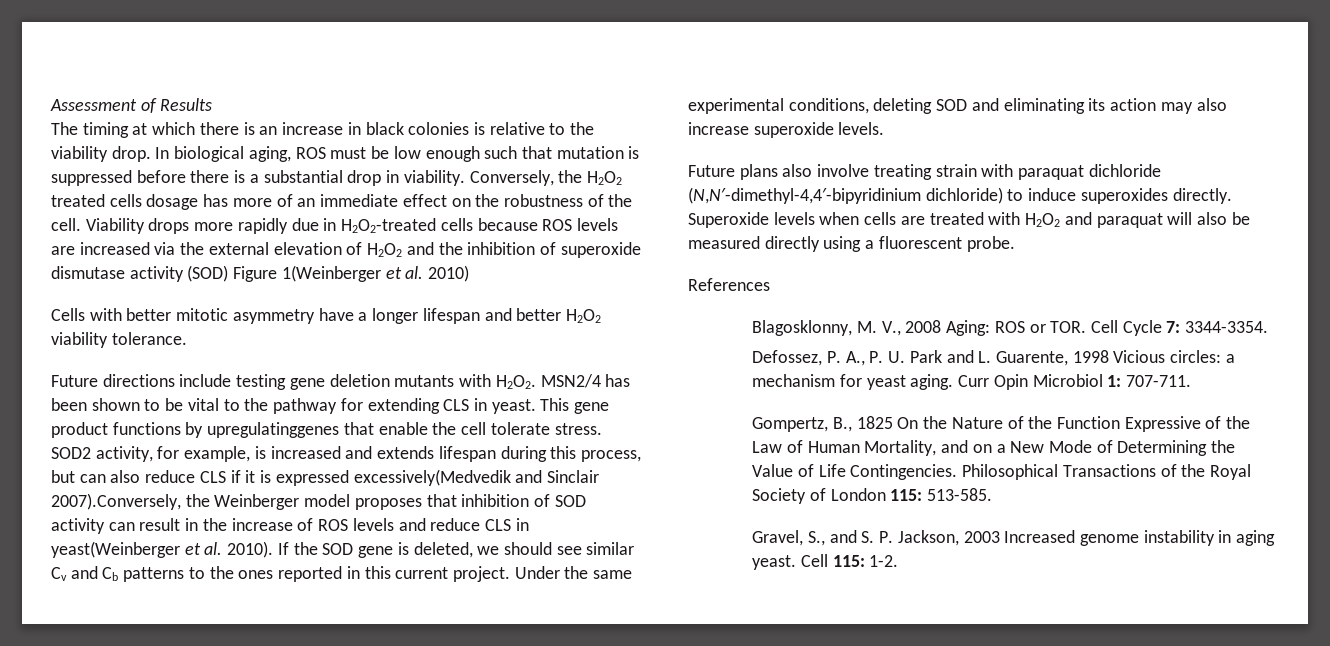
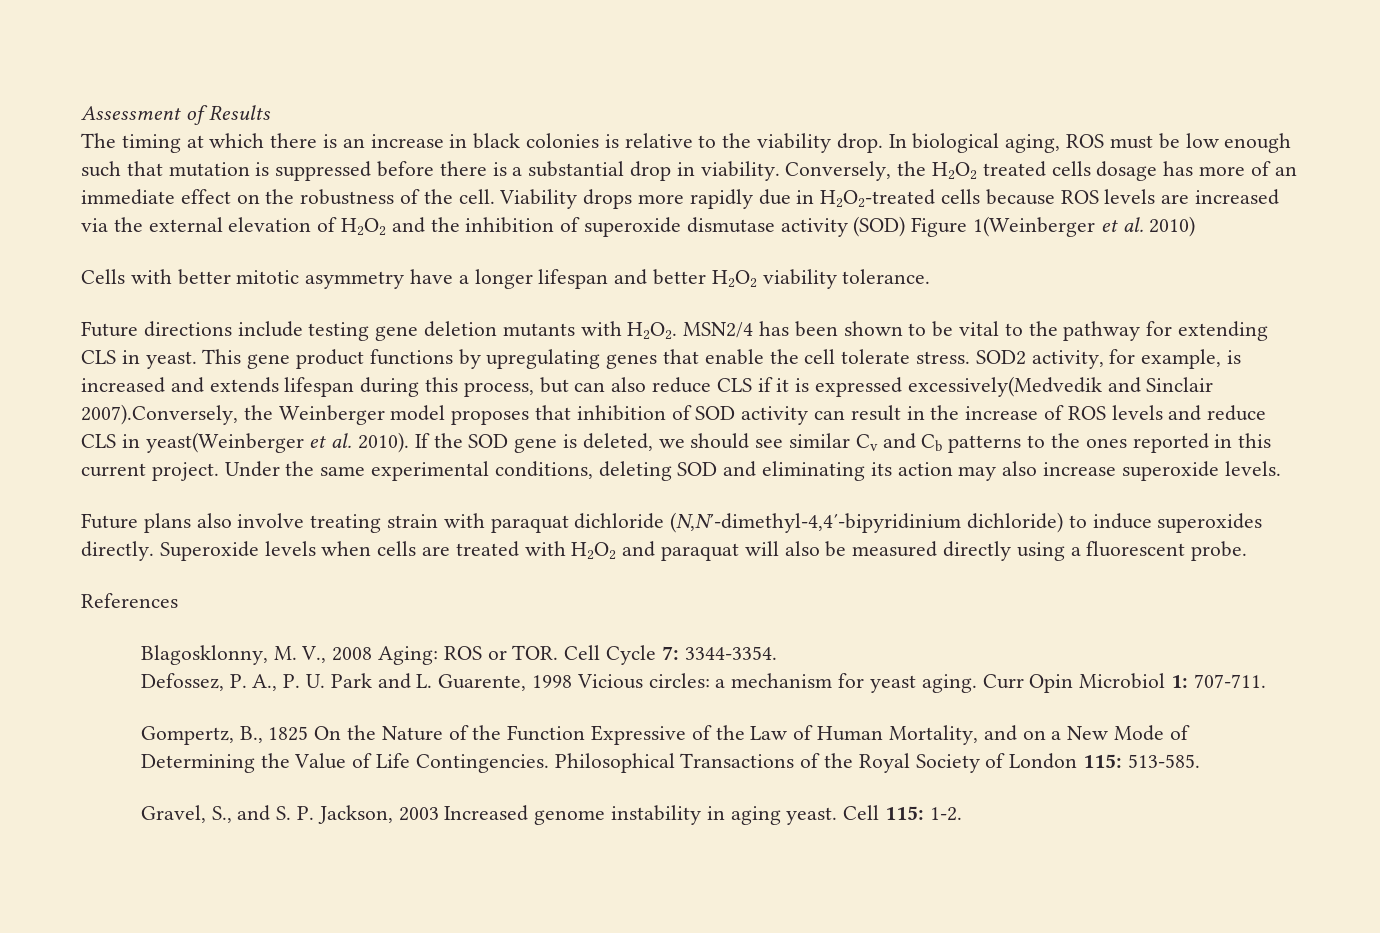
[207,422,340,438] upregulatinggenes -> [486,349,658,369] upregulating genes

